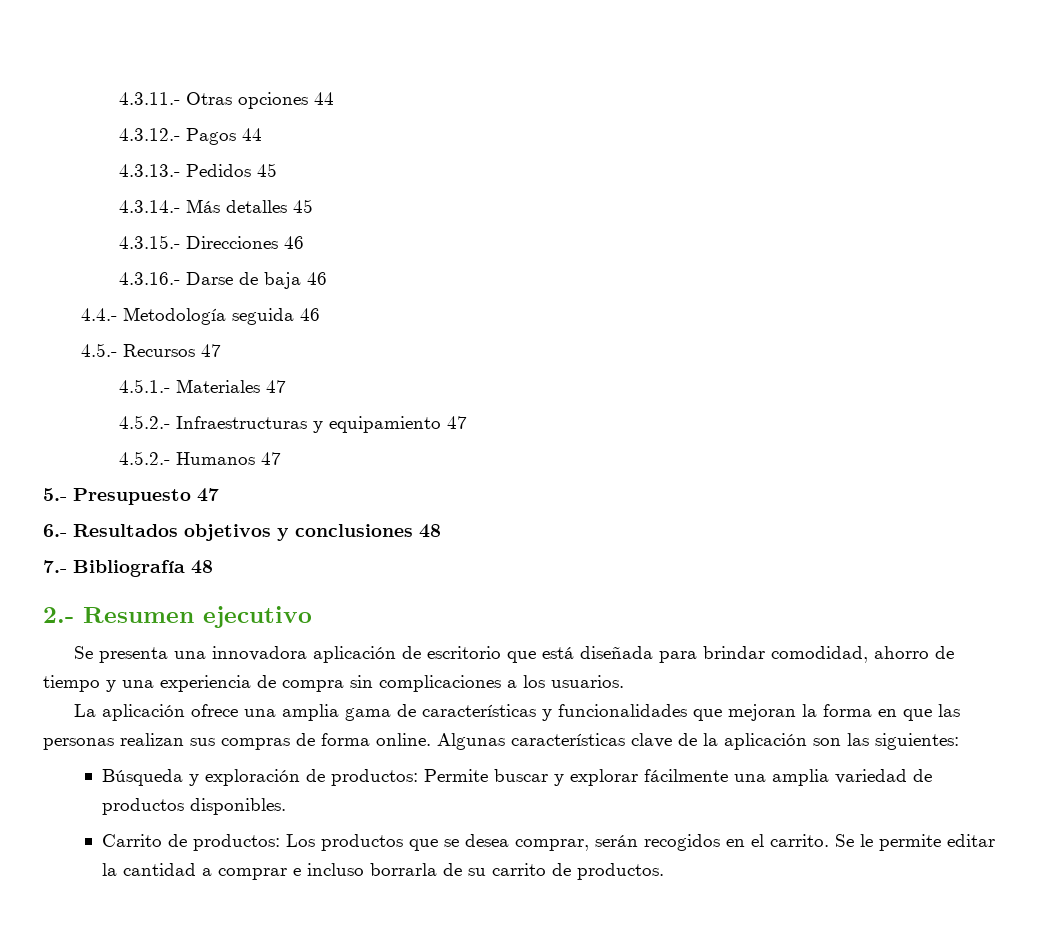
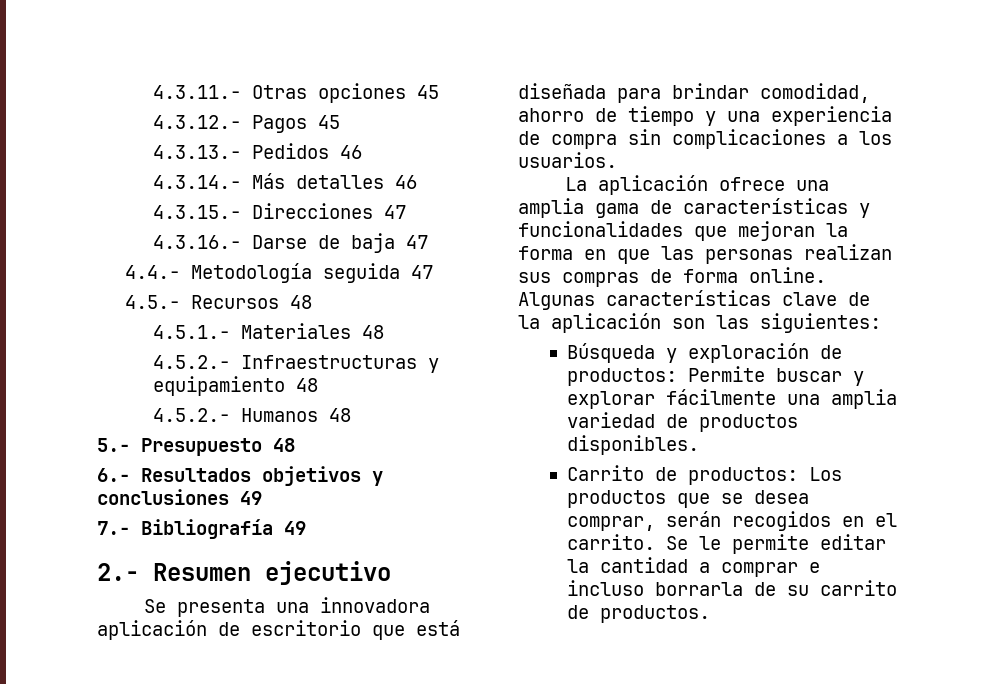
[313,92,334,105] 44 -> [417,85,440,99] 45
[241,128,262,141] 44 -> [318,115,341,129] 45
[256,163,277,177] 45 -> [340,145,363,159] 46
[292,199,313,213] 45 -> [395,175,418,189] 46
[283,236,304,249] 46 -> [384,205,407,219] 47
[306,272,327,285] 46 -> [406,235,429,249] 47
[299,308,320,321] 46 -> [411,265,434,279] 47
[200,344,221,357] 47 -> [290,295,313,309] 48
[265,380,286,393] 47 -> [362,325,385,339] 48
[446,416,467,429] 47 -> [296,378,319,392] 48
[260,452,281,465] 47 -> [329,408,352,422] 48
[197,488,219,502] 47 -> [273,438,295,452] 48
[419,524,441,538] 48 -> [240,491,262,505] 49
[191,560,213,574] 48 -> [284,521,306,535] 49

